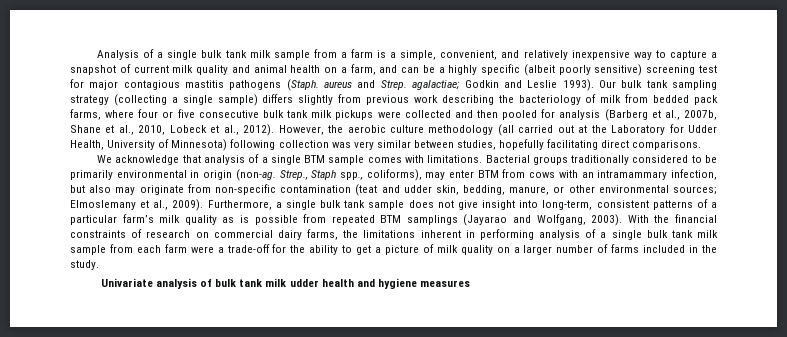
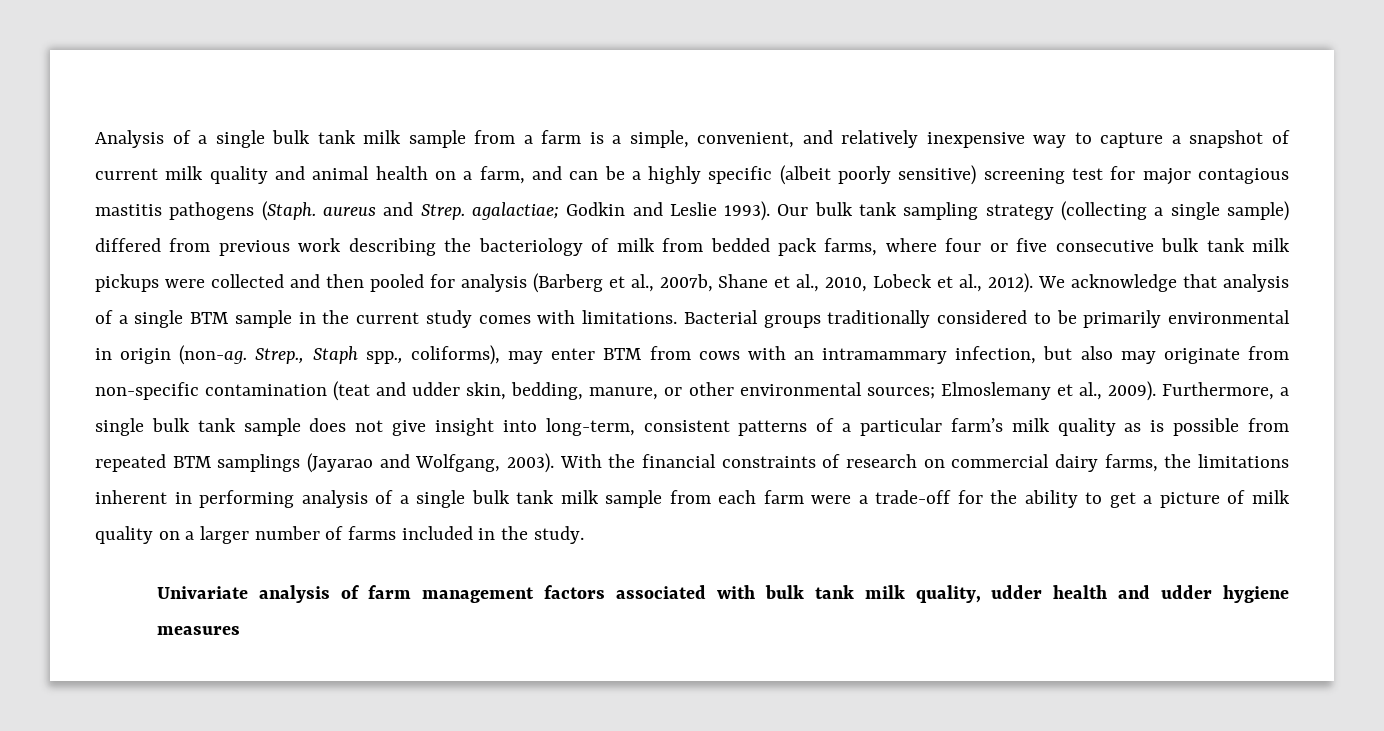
[262,94,334,105] differs slightly -> [95,238,161,252] differed
[278,124,717,136] [70,139,702,151] However, the aerobic culture methodology (all carried out at the Laboratory for Udder Health, University of Minnesota) following collection was very similar between studies, hopefully facilitating direct comparisons. // -> (1034, 283) none
(365, 160) none -> [298,310,472,328] in the current study
[215,278,287,287] bulk tank milk -> [368,585,981,603] farm management factors associated with bulk tank milk quality,
(375, 283) none -> [1161,585,1213,599] udder

